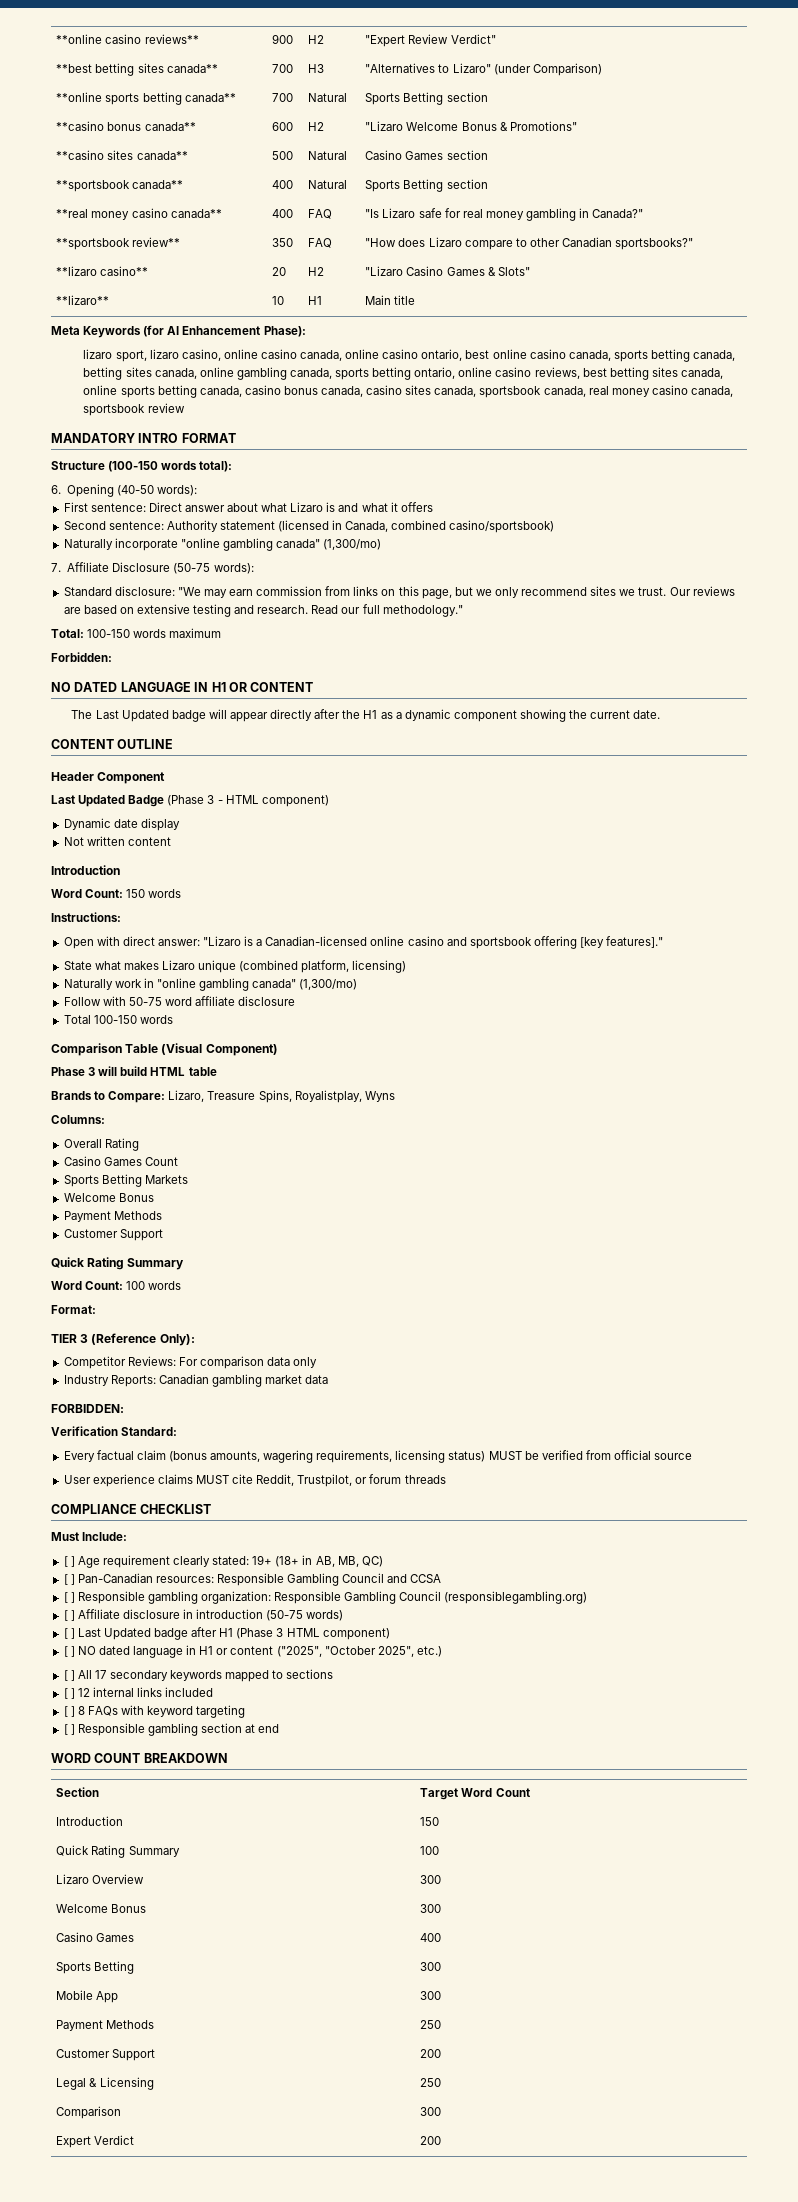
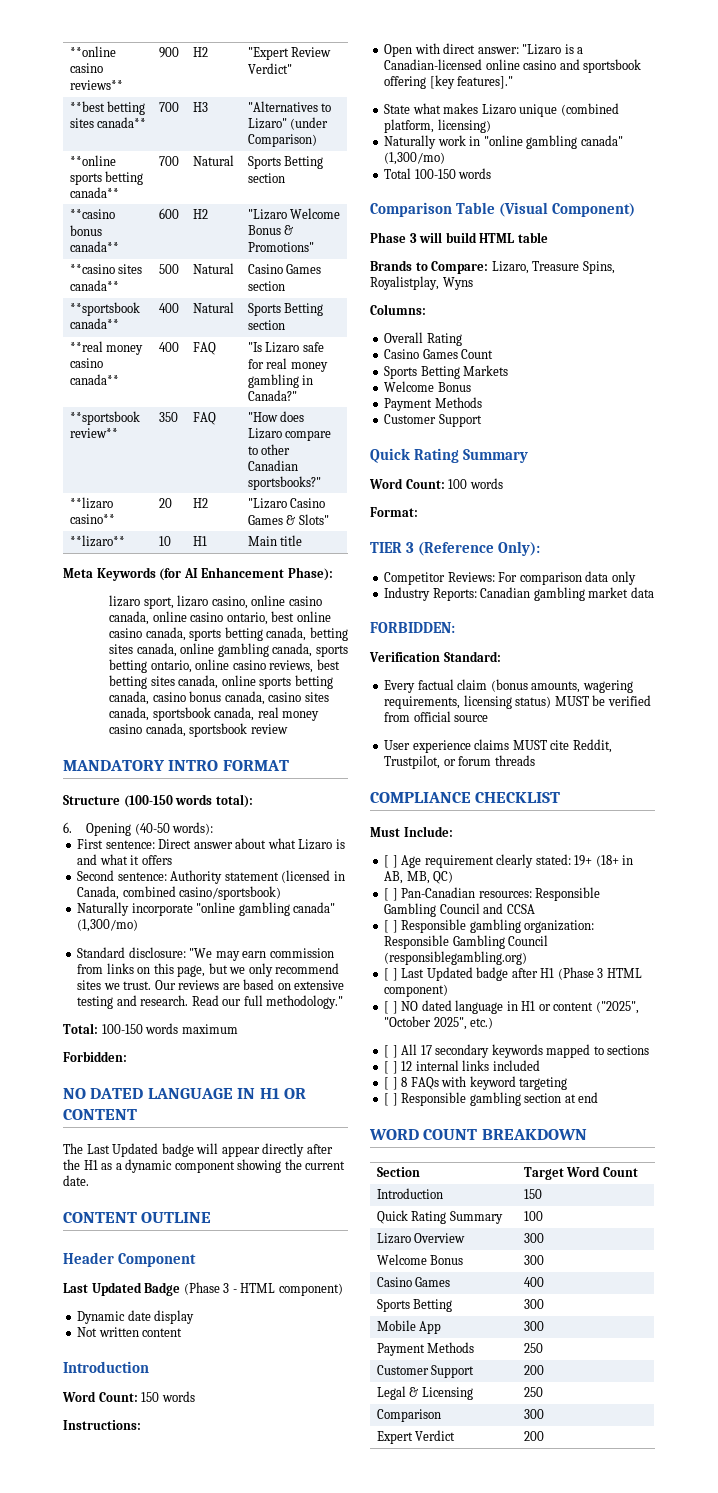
[51,562,254,574] // 7. Affiliate Disclosure (50-75 words): -> (139, 925) none
[63,996,296,1006] // Follow with 50-75 word affiliate disclosure -> (446, 158) none
[63,1609,344,1621] // [ ] Affiliate disclosure in introduction (50-75 words) -> (528, 958) none

